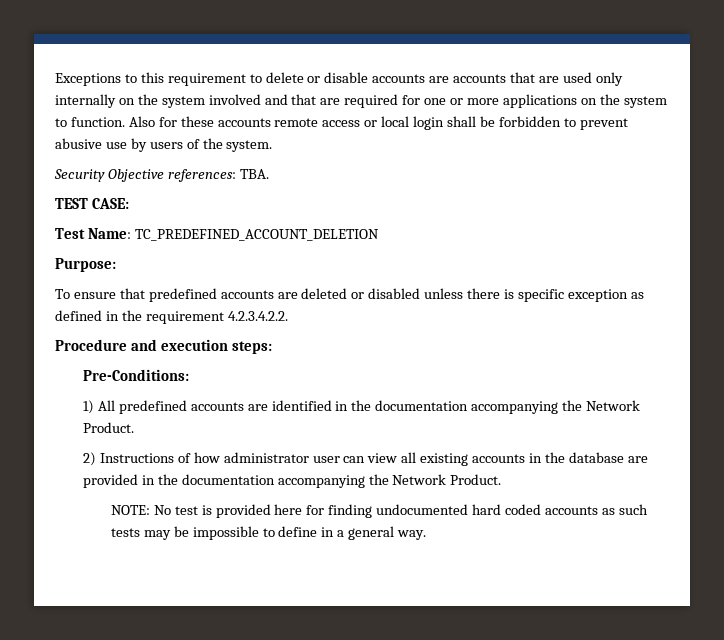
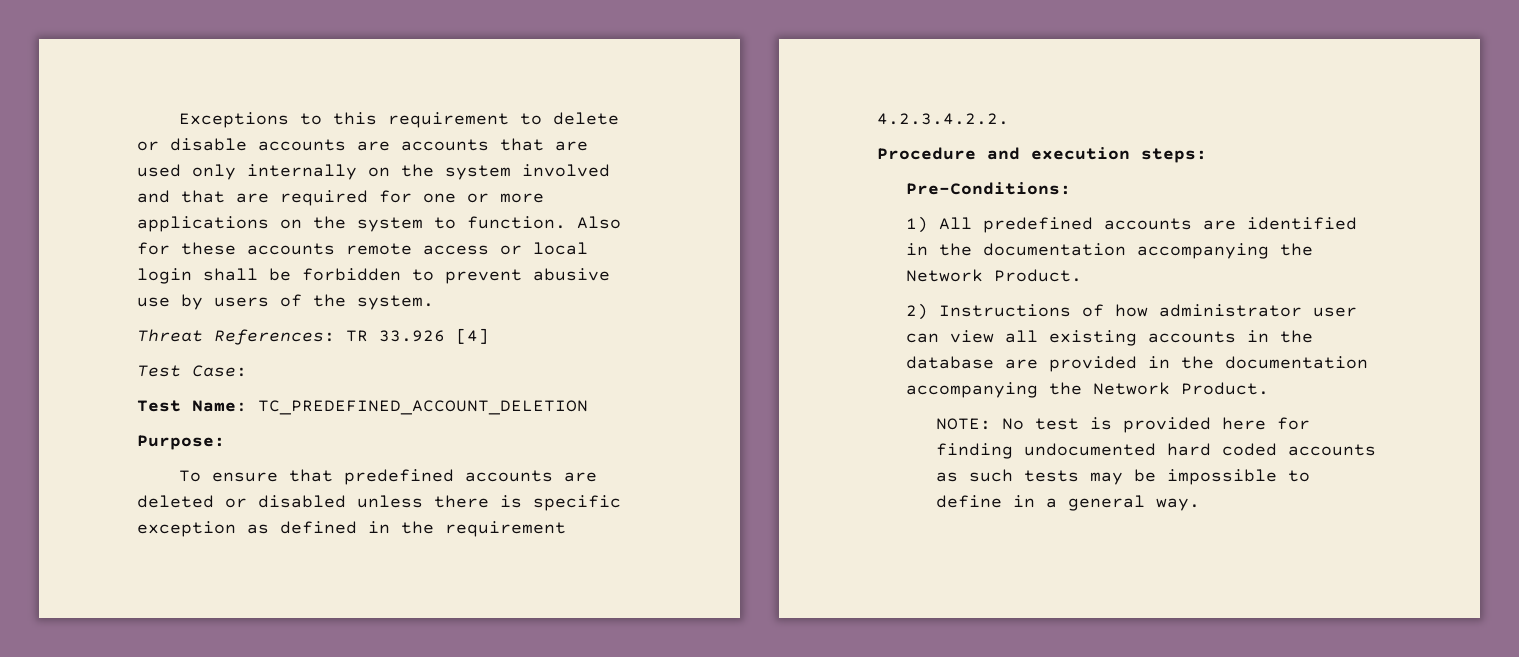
[54,169,269,182] [55,198,129,209] Security Objective references: TBA. // TEST CASE: -> [137,328,489,345] [137,365,247,377] Threat References: TR 33.926 [4] // Test Case:

